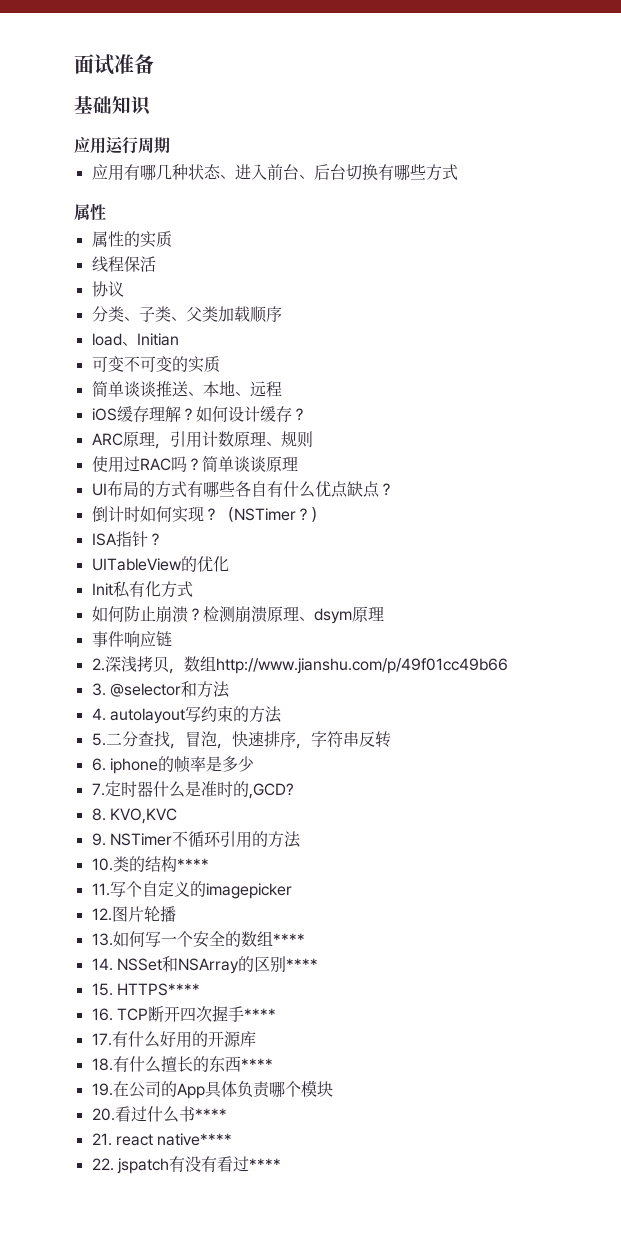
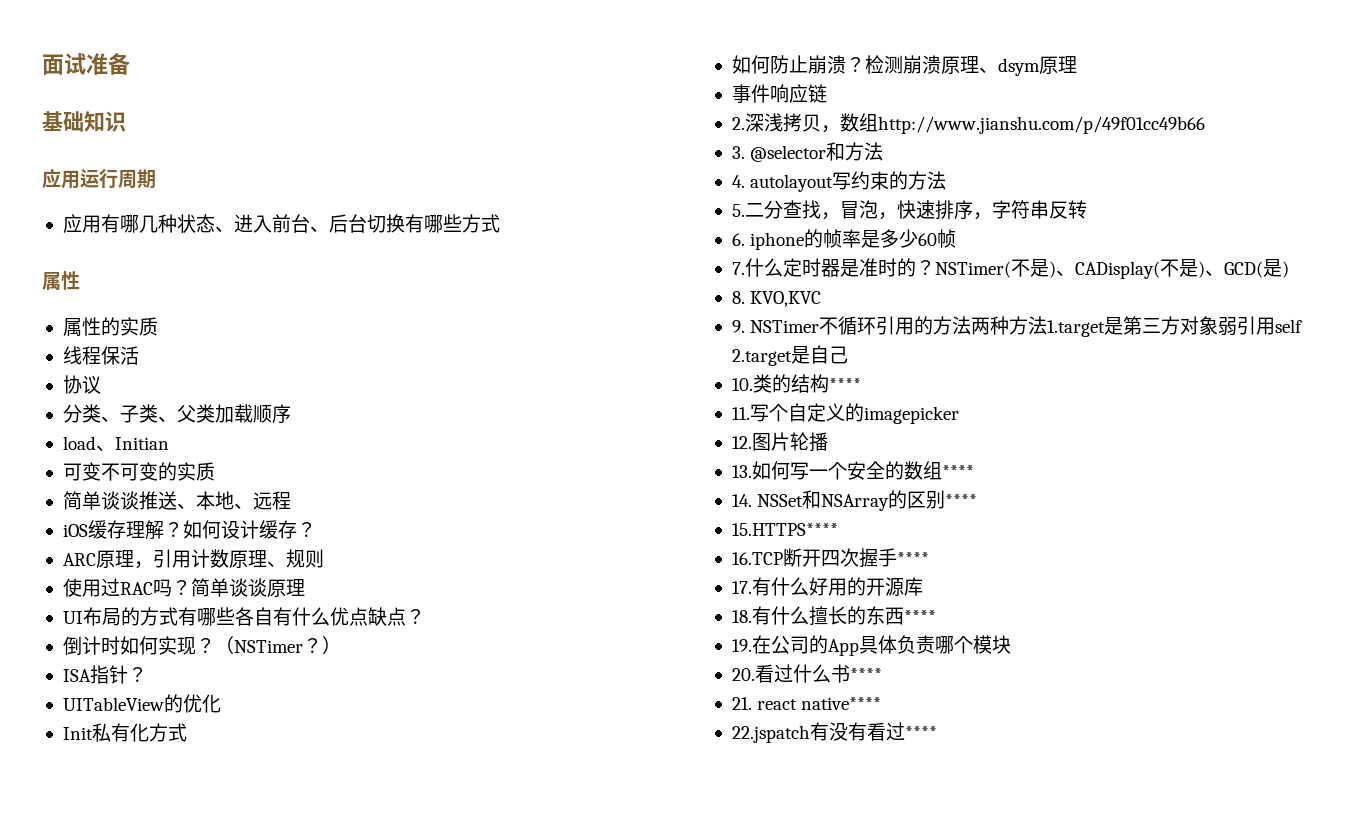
(254, 764) none -> [918,229,957,248] 60帧
[104,781,294,799] 定时器什么是准时的,GCD? -> [744,258,1289,279] 什么定时器是准时的？NSTimer(不是)、CADisplay(不是)、GCD(是)
(301, 839) none -> [971,316,1303,337] [731,345,848,366] 两种方法1.target是第三方对象弱引用self 2.target是自己
[91,983,200,996] [91,1008,148,1021] 15. HTTPS**** // 16. TCP -> [731,523,838,536] [731,552,783,565] 15.HTTPS**** // 16.TCP
[91,1158,169,1174] 22. jspatch -> [731,725,810,743] 22.jspatch

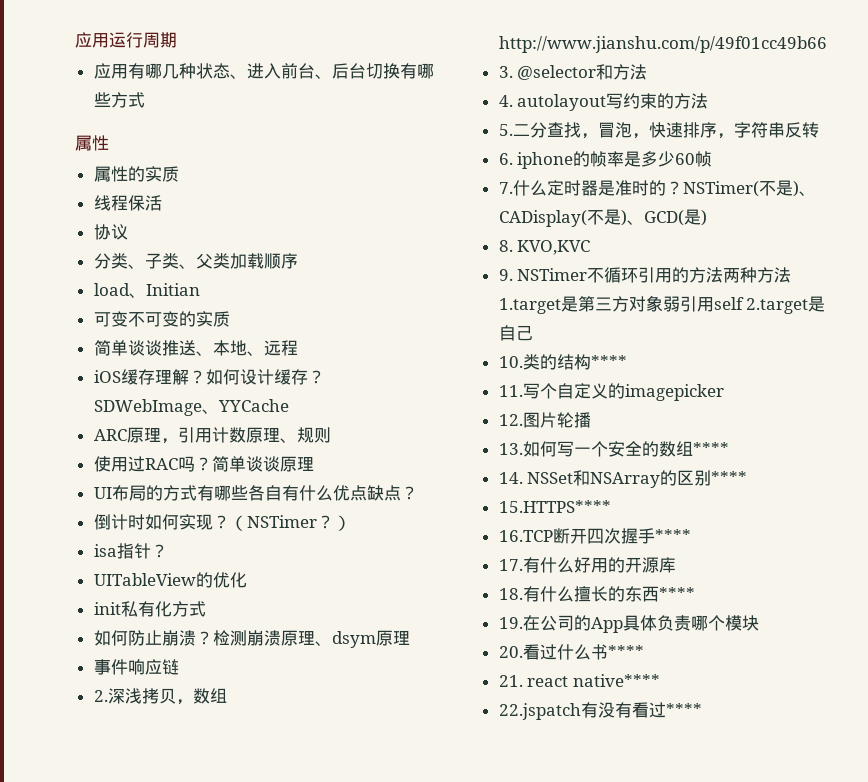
[42,53,130,75] [42,111,126,132] 面试准备 // 基础知识 // -> (75, 40) none
(316, 529) none -> [93,399,289,416] SDWebImage、YYCache
[62,669,91,682] ISA -> [93,544,117,557] isa
[62,727,93,740] Init -> [93,602,121,615] init

